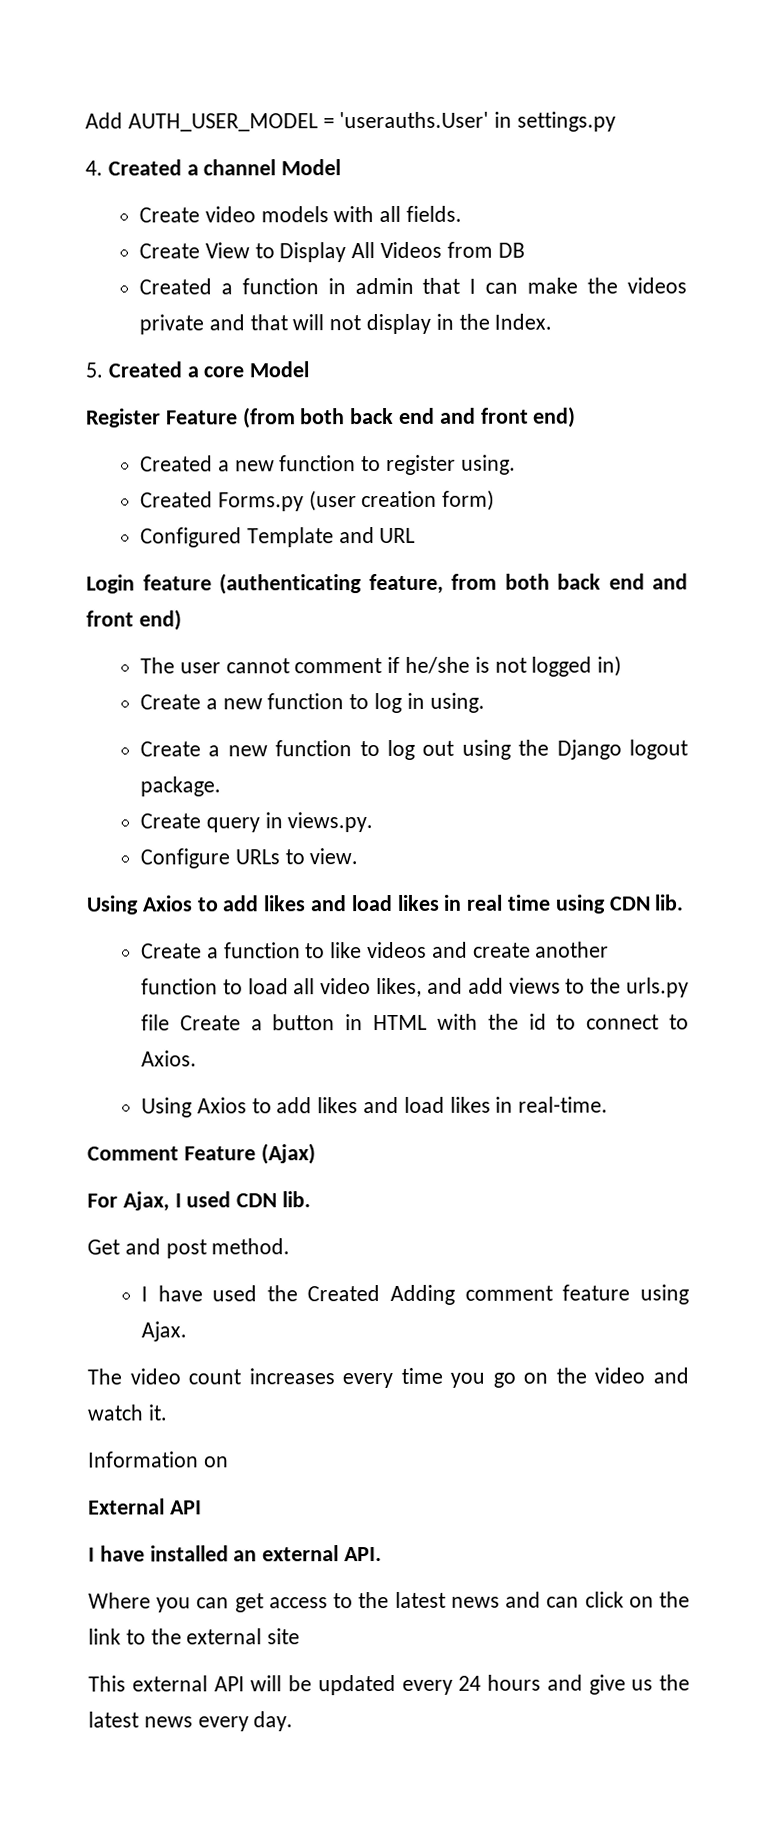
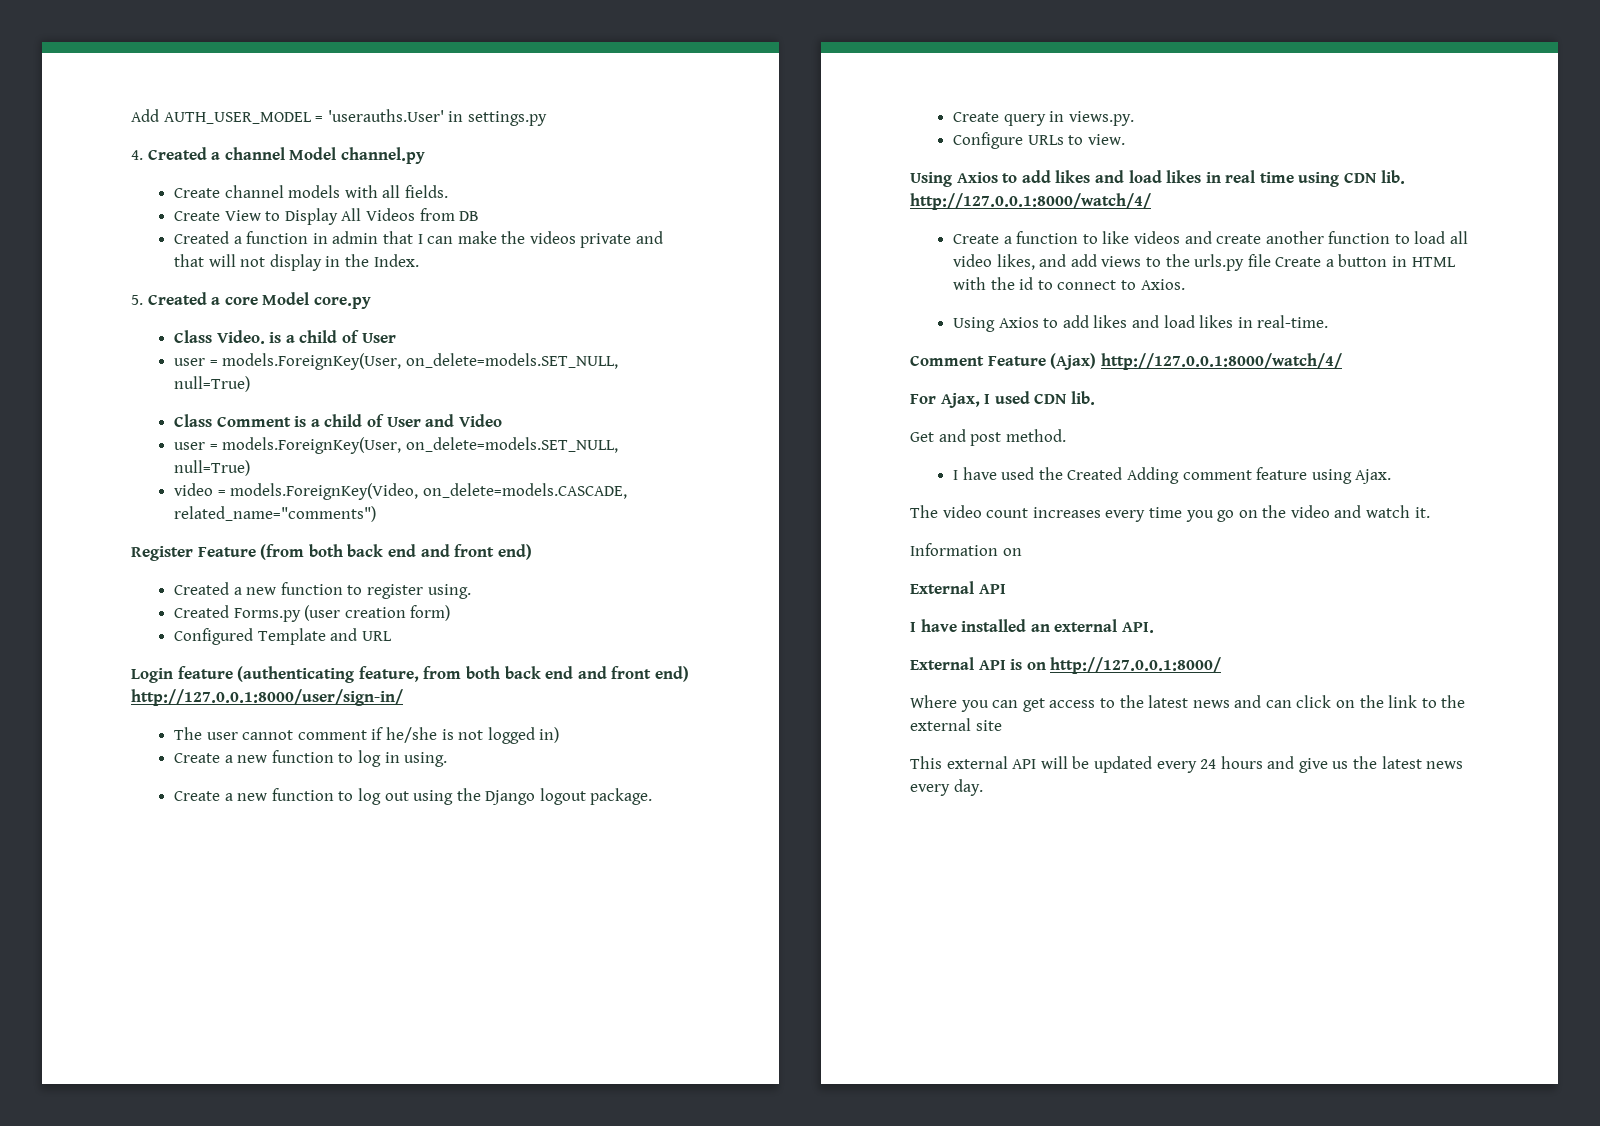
[138,206,256,223] // Create video -> [340,147,425,164] [173,185,284,198] channel.py // Create channel
(310, 369) none -> [313,297,371,309] [173,330,396,344] [173,353,618,370] [173,376,250,392] [173,414,502,427] [173,437,618,454] [173,460,250,476] [173,483,627,500] [173,506,376,522] core.py // Class Video. is a child of User // user = models.ForeignKey(User, on_delete=models.SET_NULL, null=True) // Class Comment is a child of User and Video // user = models.ForeignKey(User, on_delete=models.SET_NULL, null=True) // video = models.ForeignKey(Video, on_delete=models.CASCADE, related_name="comments")
(182, 620) none -> [131,689,403,706] http://127.0.0.1:8000/user/sign-in/
(684, 902) none -> [910,193,1151,210] http://127.0.0.1:8000/watch/4/
(316, 1154) none -> [1100,353,1342,370] http://127.0.0.1:8000/watch/4/
(383, 1554) none -> [910,657,1222,674] // External API is on http://127.0.0.1:8000/

